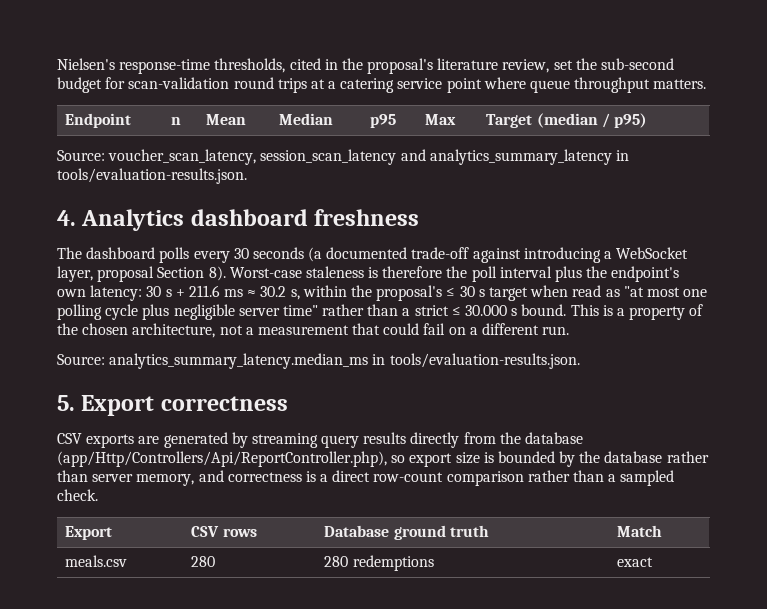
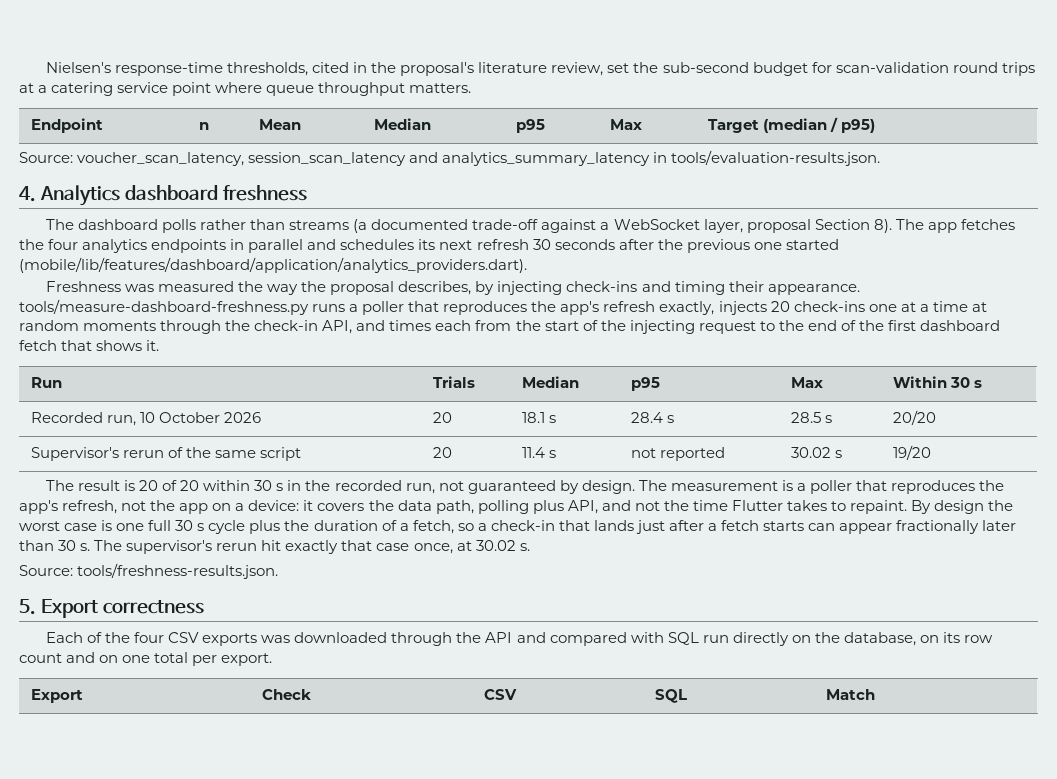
[193,247,304,263] every 30 seconds -> [200,219,350,230] rather than streams
[523,247,601,263] introducing -> (597, 226) none
[229,266,680,282] [57,285,708,301] [57,304,704,320] [57,323,570,338] [57,353,580,369] [57,395,288,416] [57,432,584,448] [57,451,709,467] [57,470,675,486] [57,489,98,501] [65,526,113,540] [191,526,257,537] [324,525,489,540] [617,525,663,537] [65,555,128,567] [191,556,216,567] [324,555,434,571] [617,557,654,567] Worst-case staleness is therefore the poll interval plus the endpoint's own latency: 30 s + 211.6 ms ≈ 30.2 s, within the proposal's ≤ 30 s target when read as "at most one polling cycle plus negligible server time" rather than a strict ≤ 30.000 s bound. This is a property of the chosen architecture, not a measurement that could fail on a different run. // Source: analytics_summary_latency.median_ms in tools/evaluation-results.json. // 5. Export correctness // CSV exports are generated by streaming query results directly from the database (app/Http/Controllers/Api/ReportController.php), so export size is bounded by the database rather than server memory, and correctness is a direct row-count comparison rather than a sampled check. // Export | CSV rows | Database ground truth | Match // meals.csv | 280 | 280 redemptions | exact -> [895,219,1015,233] [19,239,839,253] [19,257,527,273] [45,281,860,295] [19,299,987,315] [19,320,1001,334] [19,340,160,351] [30,377,62,388] [432,376,475,388] [521,376,579,388] [630,377,660,391] [790,377,823,388] [892,376,982,388] [30,412,261,426] [432,412,452,423] [521,412,556,423] [630,412,674,423] [790,412,832,423] [892,410,936,425] [30,447,301,461] [432,447,452,458] [521,447,556,458] [630,447,725,461] [790,447,842,458] [892,445,931,460] [45,480,1005,494] [19,500,1014,514] [19,520,1017,534] [19,540,530,554] [19,563,279,579] [19,599,204,618] [45,632,994,646] [19,652,273,666] [30,689,83,703] [261,689,311,700] [483,689,517,700] [654,689,687,703] [825,689,875,700] The app fetches the four analytics endpoints in parallel and schedules its next refresh 30 seconds after the previous one started (mobile/lib/features/dashboard/application/analytics_providers.dart). // Freshness was measured the way the proposal describes, by injecting check-ins and timing their appearance. tools/measure-dashboard-freshness.py runs a poller that reproduces the app's refresh exactly, injects 20 check-ins one at a time at random moments through the check-in API, and times each from the start of the injecting request to the end of the first dashboard fetch that shows it. // Run | Trials | Median | p95 | Max | Within 30 s // Recorded run, 10 October 2026 | 20 | 18.1 s | 28.4 s | 28.5 s | 20/20 // Supervisor's rerun of the same script | 20 | 11.4 s | not reported | 30.02 s | 19/20 // The result is 20 of 20 within 30 s in the recorded run, not guaranteed by design. The measurement is a poller that reproduces the app's refresh, not the app on a device: it covers the data path, polling plus API, and not the time Flutter takes to repaint. By design the worst case is one full 30 s cycle plus the duration of a fetch, so a check-in that lands just after a fetch starts can appear fractionally later than 30 s. The supervisor's rerun hit exactly that case once, at 30.02 s. // Source: tools/freshness-results.json. // 5. Export correctness // Each of the four CSV exports was downloaded through the API and compared with SQL run directly on the database, on its row count and on one total per export. // Export | Check | CSV | SQL | Match

